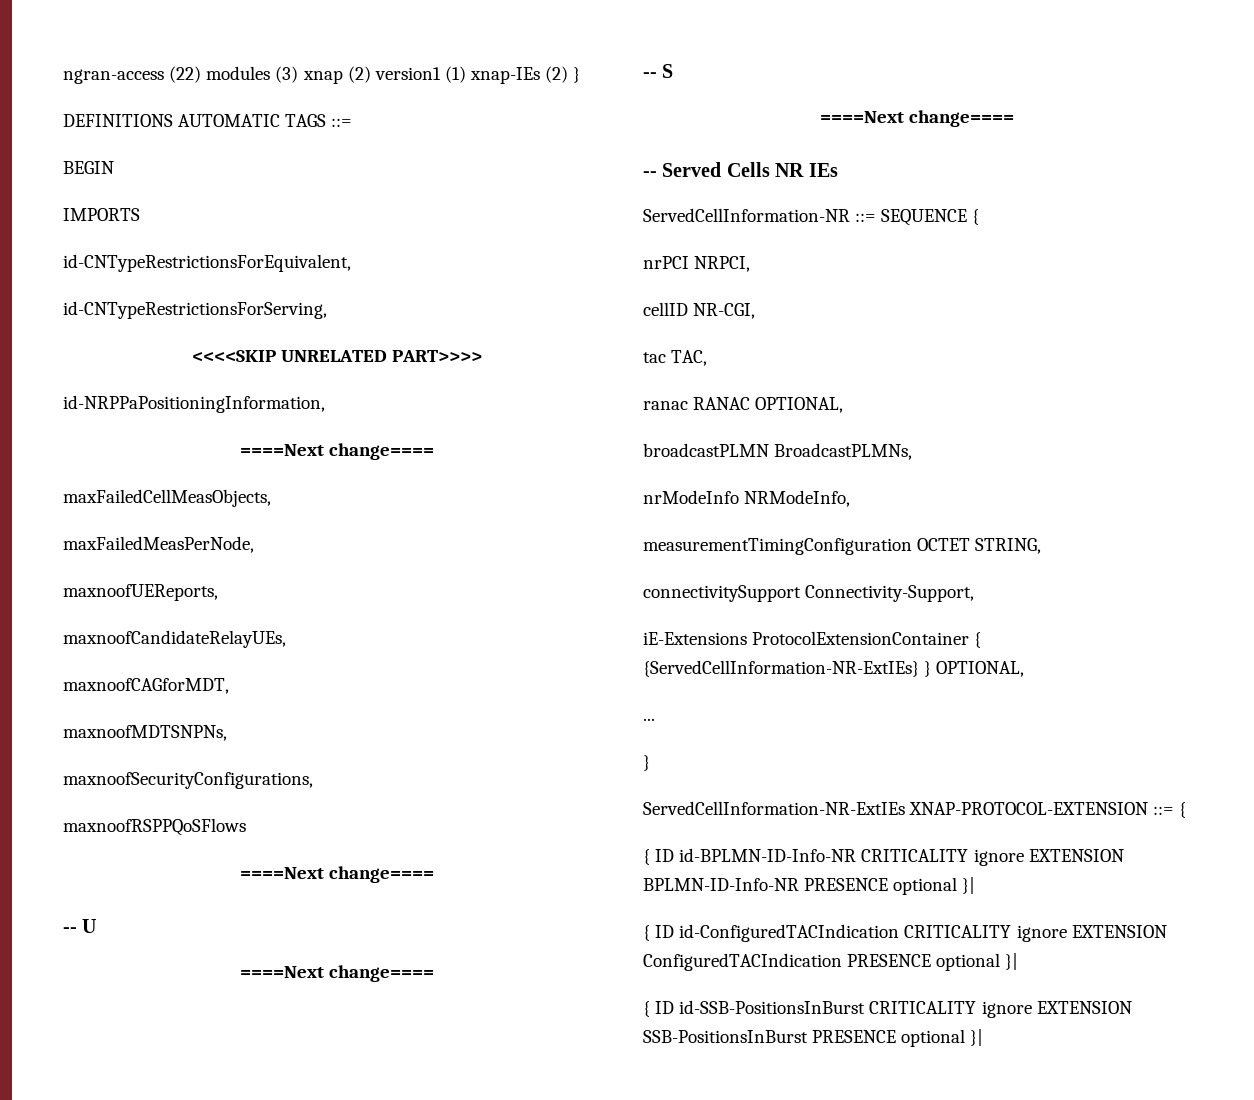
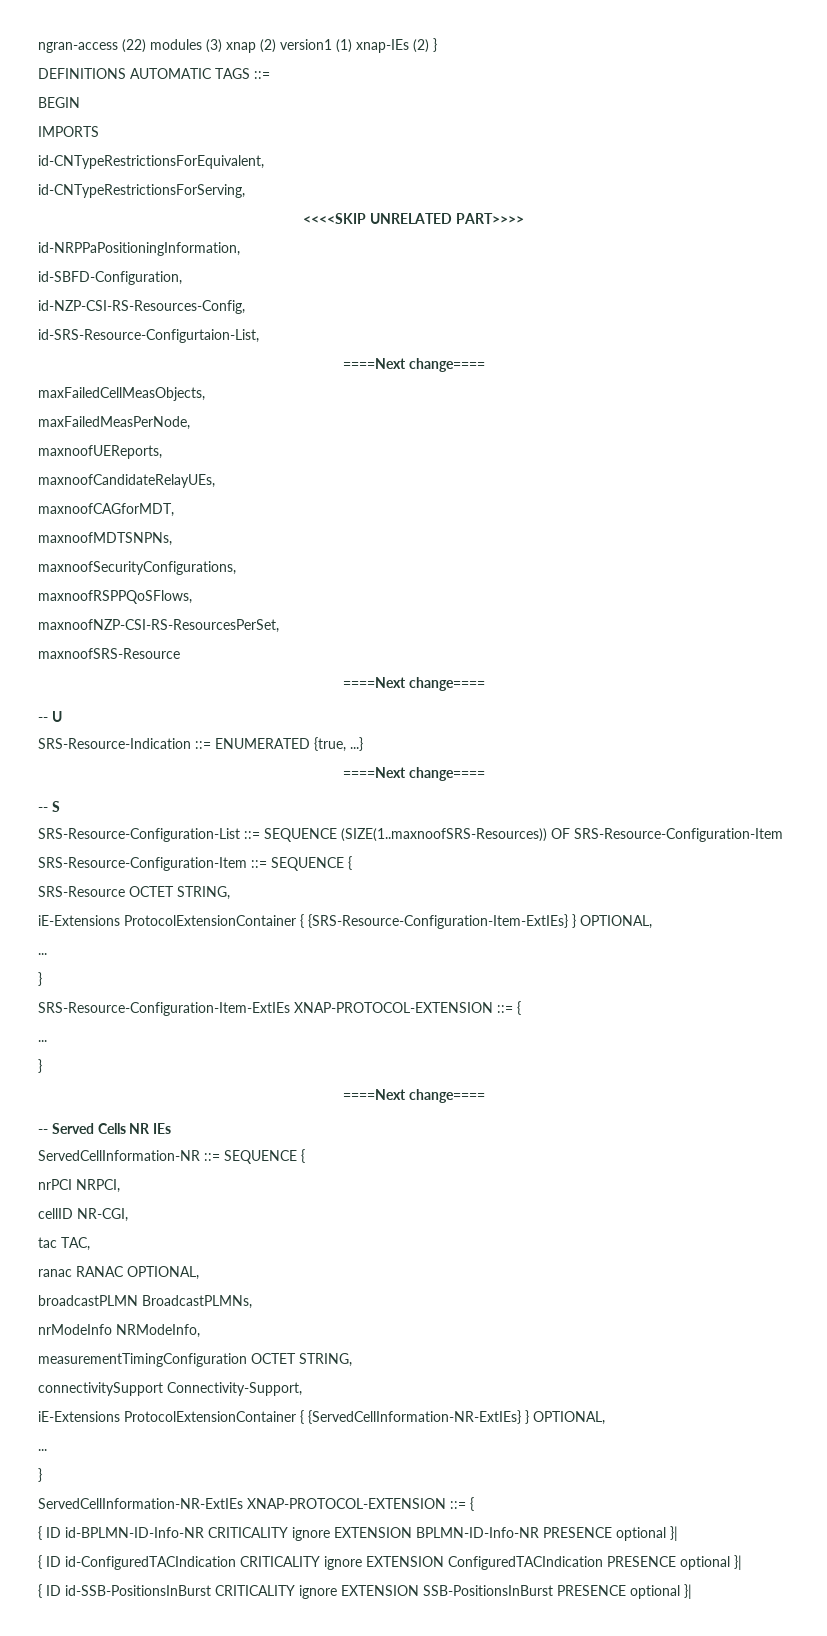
(325, 404) none -> [38,271,182,285] [38,300,245,314] [38,329,259,343] // id-SBFD-Configuration, // id-NZP-CSI-RS-Resources-Config, // id-SRS-Resource-Configurtaion-List,
[63,818,246,836] maxnoofRSPPQoSFlows -> [38,590,192,604] [38,619,279,633] [38,648,180,659] maxnoofRSPPQoSFlows, // maxnoofNZP-CSI-RS-ResourcesPerSet, // maxnoofSRS-Resource
(97, 926) none -> [38,737,363,752] // SRS-Resource-Indication ::= ENUMERATED {true, ...}
(674, 71) none -> [38,828,783,842] [38,856,352,871] [38,886,230,900] [38,914,652,929] [38,953,47,955] [38,972,42,986] [38,1001,521,1016] [38,1040,47,1042] [38,1059,42,1073] // SRS-Resource-Configuration-List ::= SEQUENCE (SIZE(1..maxnoofSRS-Resources)) OF SRS-Resource-Configuration-Item // SRS-Resource-Configuration-Item ::= SEQUENCE { // SRS-Resource OCTET STRING, // iE-Extensions ProtocolExtensionContainer { {SRS-Resource-Configuration-Item-ExtIEs} } OPTIONAL, // ... // } // SRS-Resource-Configuration-Item-ExtIEs XNAP-PROTOCOL-EXTENSION ::= { // ... // }

